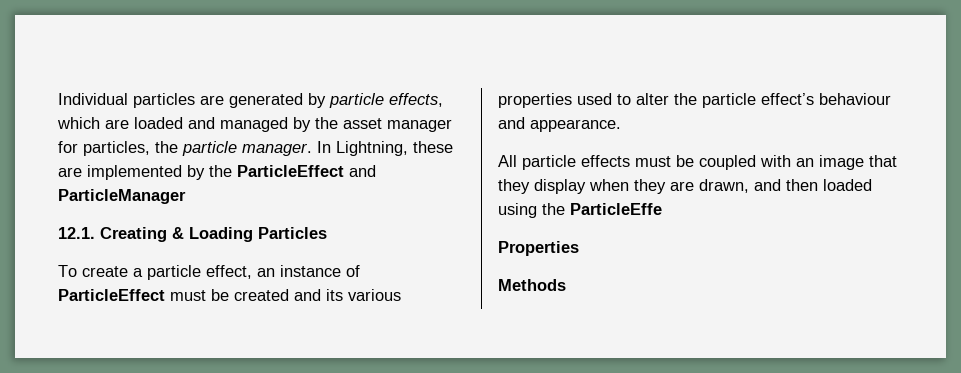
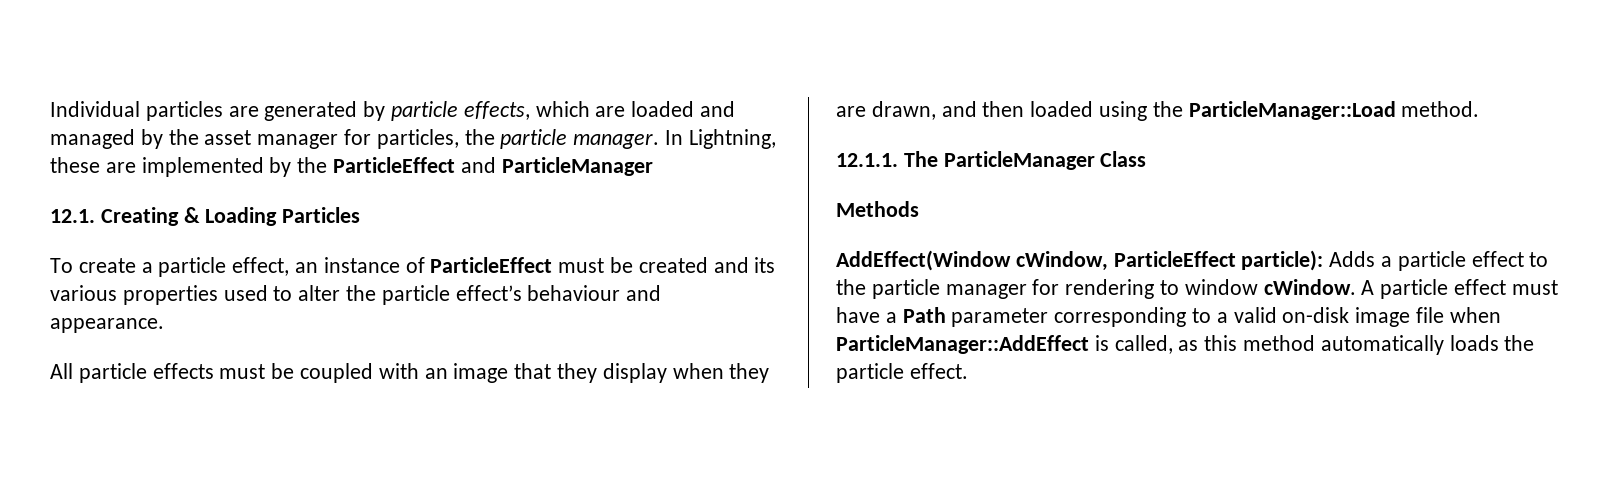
[570,203,662,215] [498,241,579,256] [498,279,566,291] ParticleEffe // Properties // Methods -> [1188,101,1480,120] [836,151,1147,170] [836,201,919,217] [836,250,1549,271] [836,279,1558,299] [836,307,1501,327] [836,335,1535,355] [836,363,968,383] ParticleManager::Load method. // 12.1.1. The ParticleManager Class // Methods // AddEffect(Window cWindow, ParticleEffect particle): Adds a particle effect to the particle manager for rendering to window cWindow. A particle effect must have a Path parameter corresponding to a valid on-disk image file when ParticleManager::AddEffect is called, as this method automatically loads the particle effect.

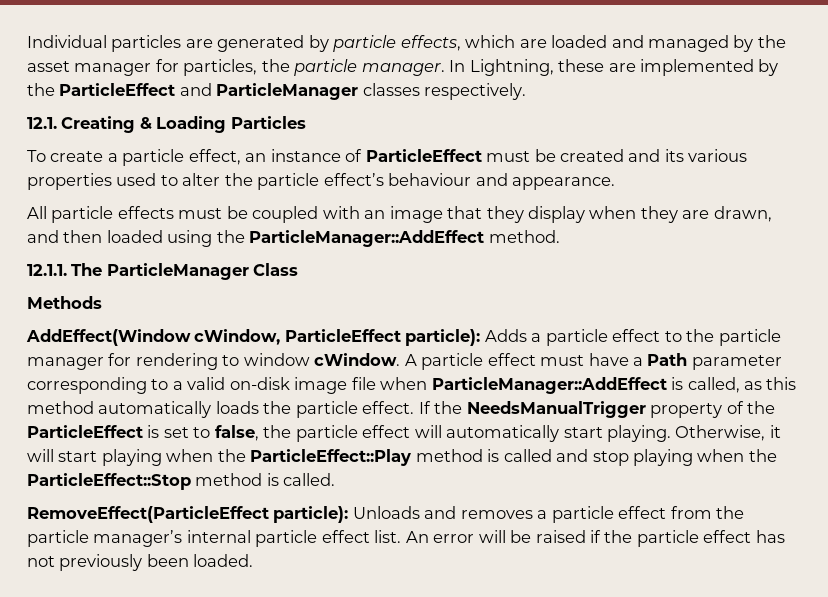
(653, 166) none -> [362,83,527,100] classes respectively.
[1188,101,1396,120] ParticleManager::Load -> [249,230,485,247] ParticleManager::AddEffect
(968, 371) none -> [418,401,776,418] [27,425,781,442] [27,449,777,466] [27,473,336,490] [27,506,745,523] [27,530,785,547] [27,554,254,571] If the NeedsManualTrigger property of the ParticleEffect is set to false, the particle effect will automatically start playing. Otherwise, it will start playing when the ParticleEffect::Play method is called and stop playing when the ParticleEffect::Stop method is called. // RemoveEffect(ParticleEffect particle): Unloads and removes a particle effect from the particle manager’s internal particle effect list. An error will be raised if the particle effect has not previously been loaded.

